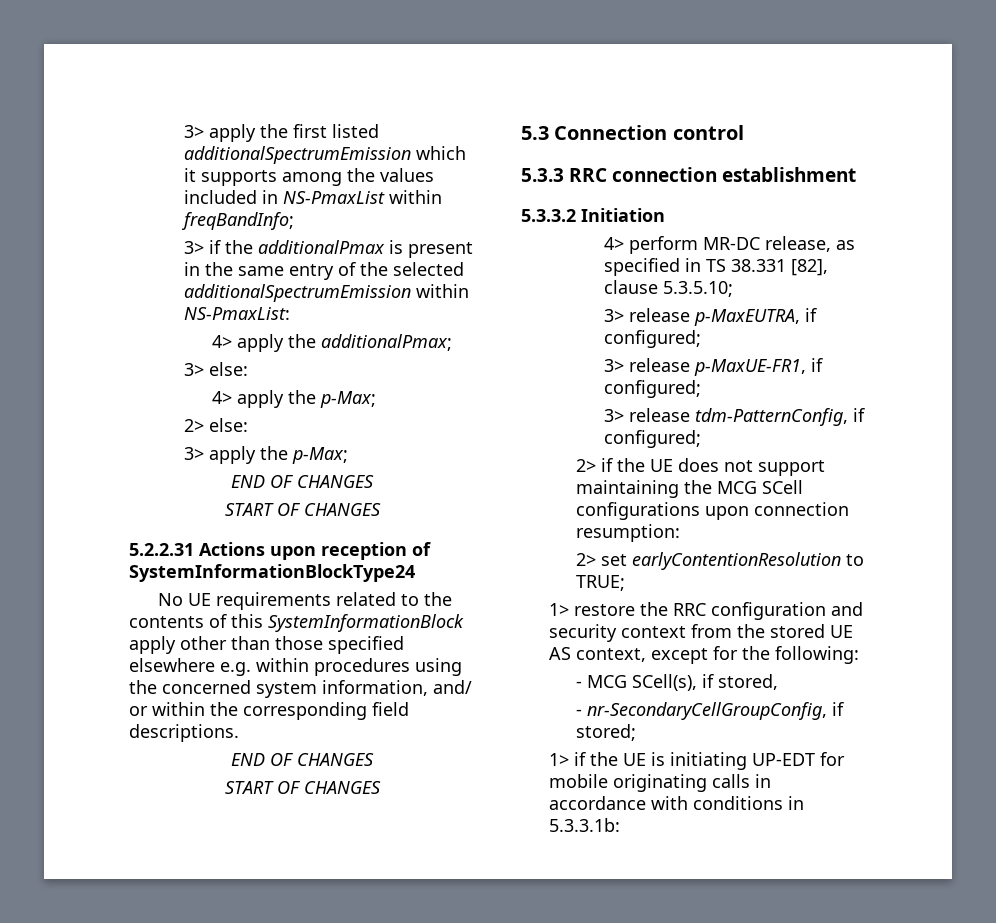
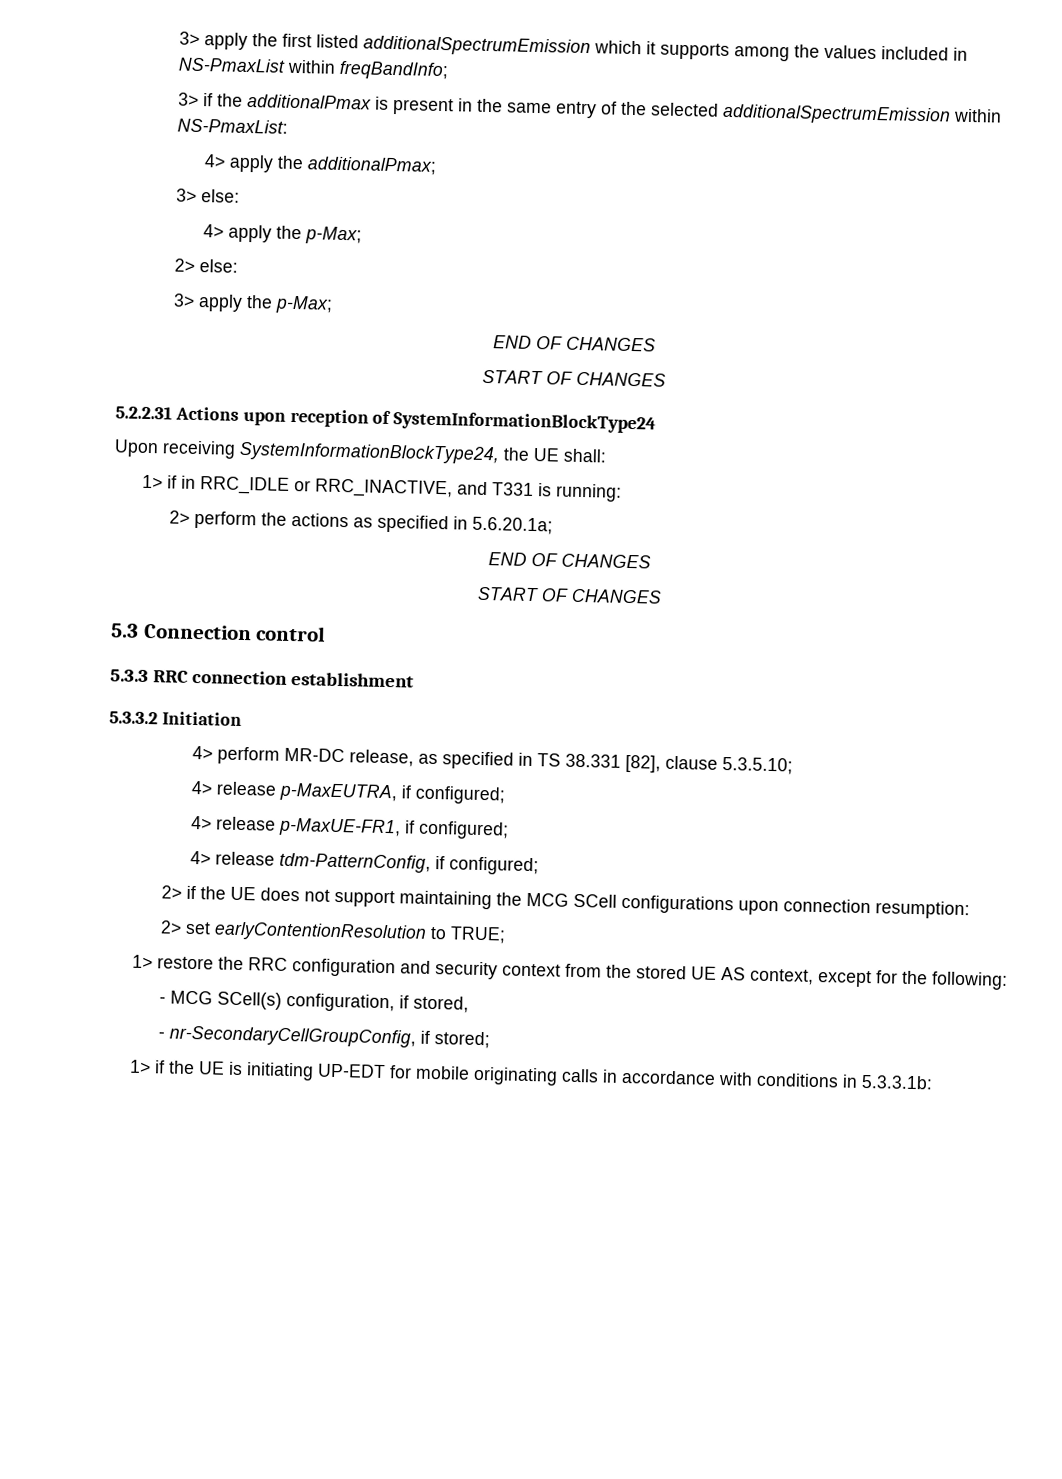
[157,592,452,610] [129,614,464,632] [129,636,404,654] [129,658,462,676] [129,680,472,698] [129,702,409,720] [129,724,239,742] No UE requirements related to the contents of this SystemInformationBlock apply other than those specified elsewhere e.g. within procedures using the concerned system information, and/ or within the corresponding field descriptions. -> [114,439,607,465] [141,474,622,502] [168,510,553,535] Upon receiving SystemInformationBlockType24, the UE shall: // 1> if in RRC_IDLE or RRC_INACTIVE, and T331 is running: // 2> perform the actions as specified in 5.6.20.1a;
[603,309,624,322] 3> -> [190,780,213,795] 4>
[603,359,624,372] 3> -> [190,815,212,830] 4>
[603,409,624,422] 3> -> [189,850,211,865] 4>
[632,674,698,691] SCell(s), -> [216,991,395,1013] SCell(s) configuration,

